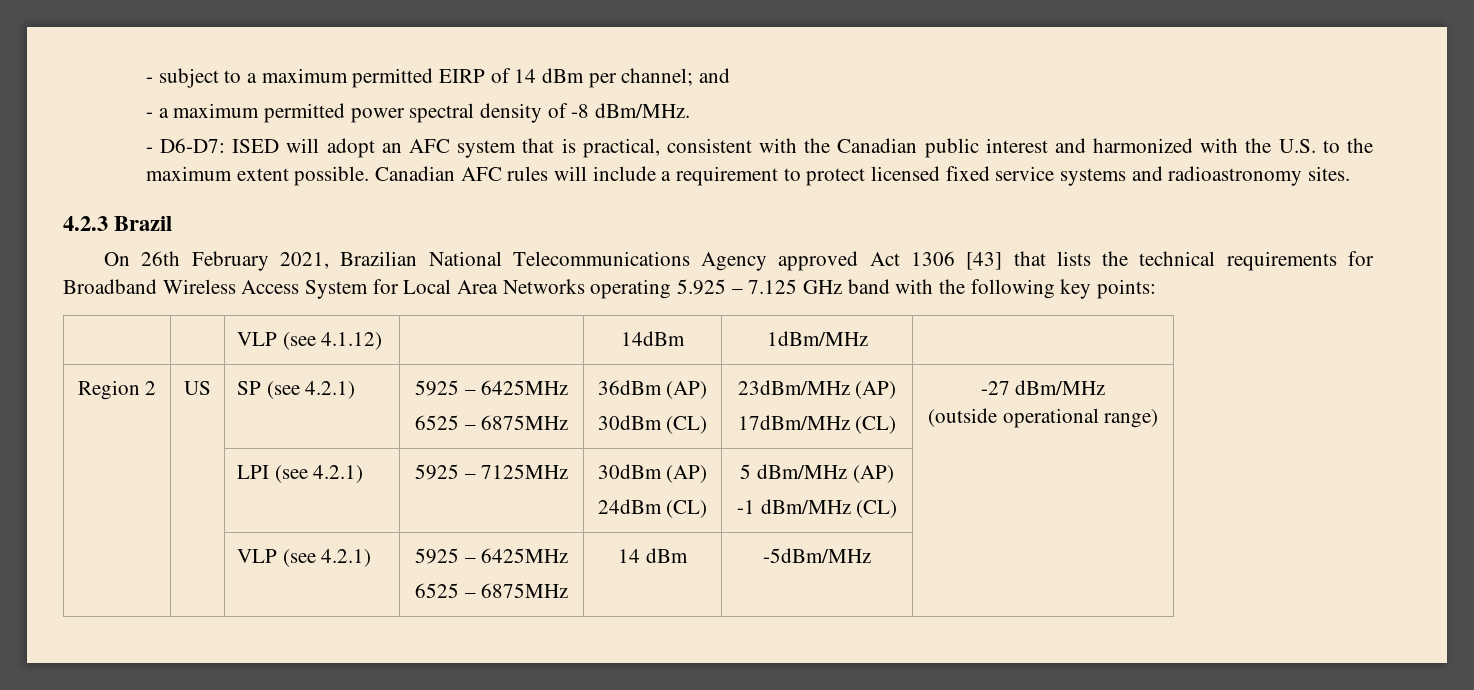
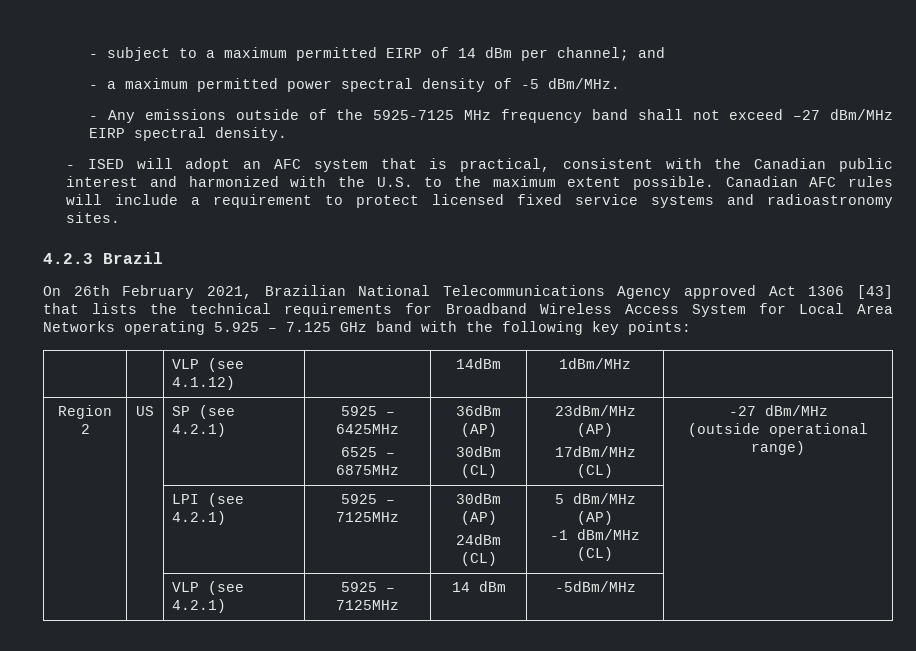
[571,104,590,118] -8 -> [521,79,540,89] -5
[160,138,226,153] D6-D7: -> [108,109,893,123] [89,127,288,141] [66,165,76,169] Any emissions outside of the 5925-7125 MHz frequency band shall not exceed –27 dBm/MHz EIRP spectral density. // -
[481,548,569,563] [414,583,569,598] 6425MHz // 6525 – 6875MHz -> [336,600,399,610] 7125MHz

